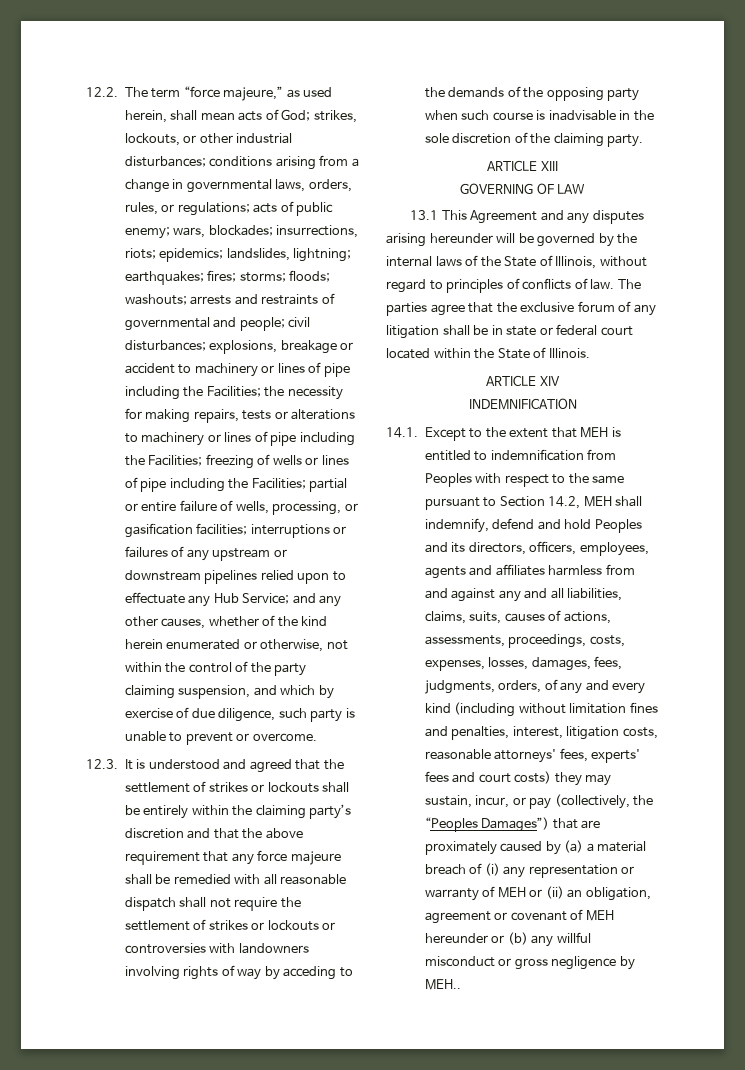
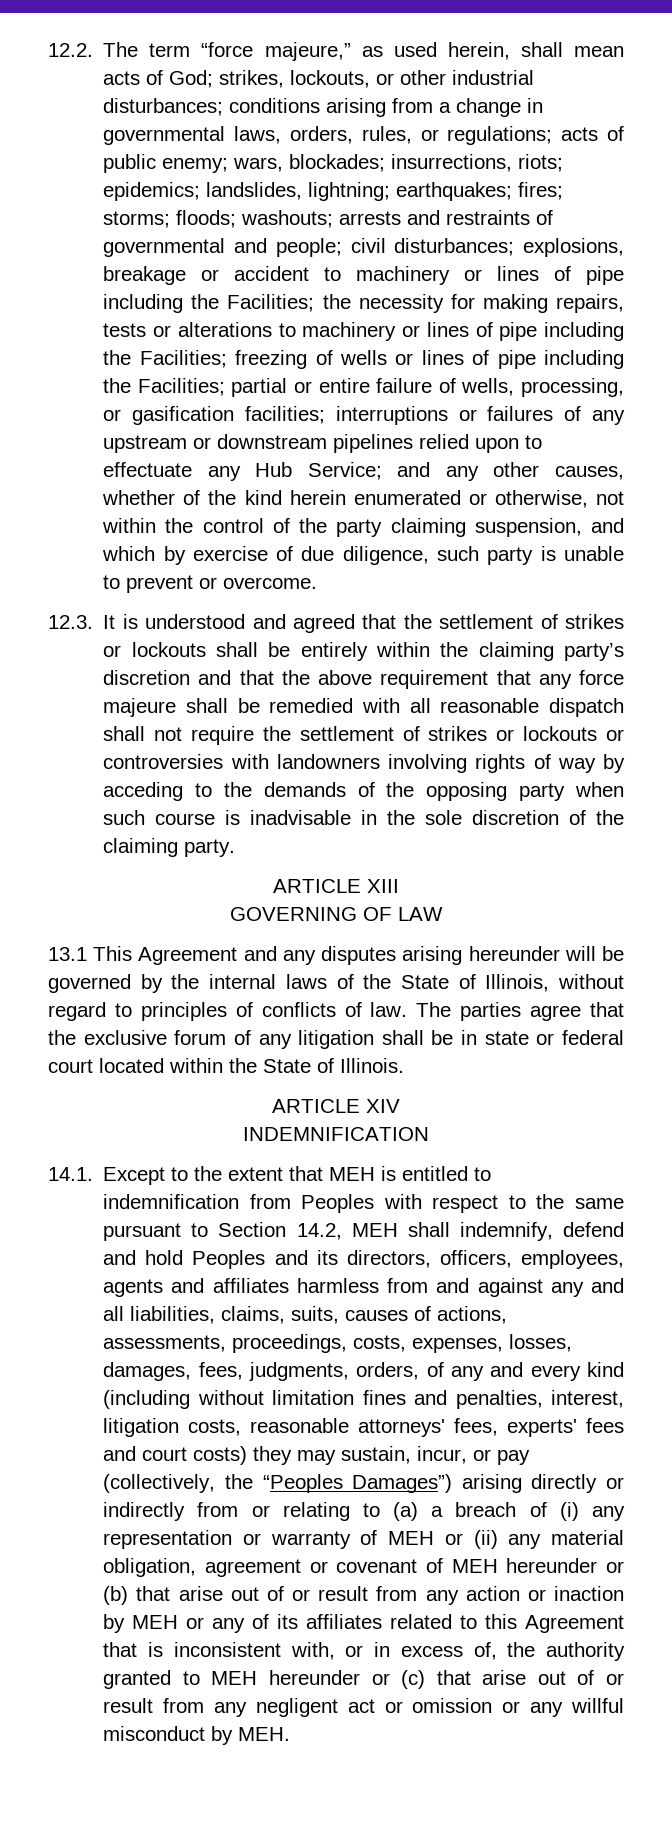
[552,818,601,829] [424,841,561,855] that are proximately caused by -> [461,1474,624,1493] [103,1502,380,1521] arising directly or indirectly from or relating to
[597,841,647,852] material -> (444, 1511) none
[567,889,583,898] an -> [508,1530,624,1549] any material
[531,932,591,947] [424,956,635,970] [424,979,461,990] any willful misconduct or gross negligence by MEH.. -> [136,1586,625,1605] [103,1614,624,1633] [103,1642,625,1661] [103,1670,624,1689] [103,1698,624,1717] [103,1726,291,1745] that arise out of or result from any action or inaction by MEH or any of its affiliates related to this Agreement that is inconsistent with, or in excess of, the authority granted to MEH hereunder or (c) that arise out of or result from any negligent act or omission or any willful misconduct by MEH.

